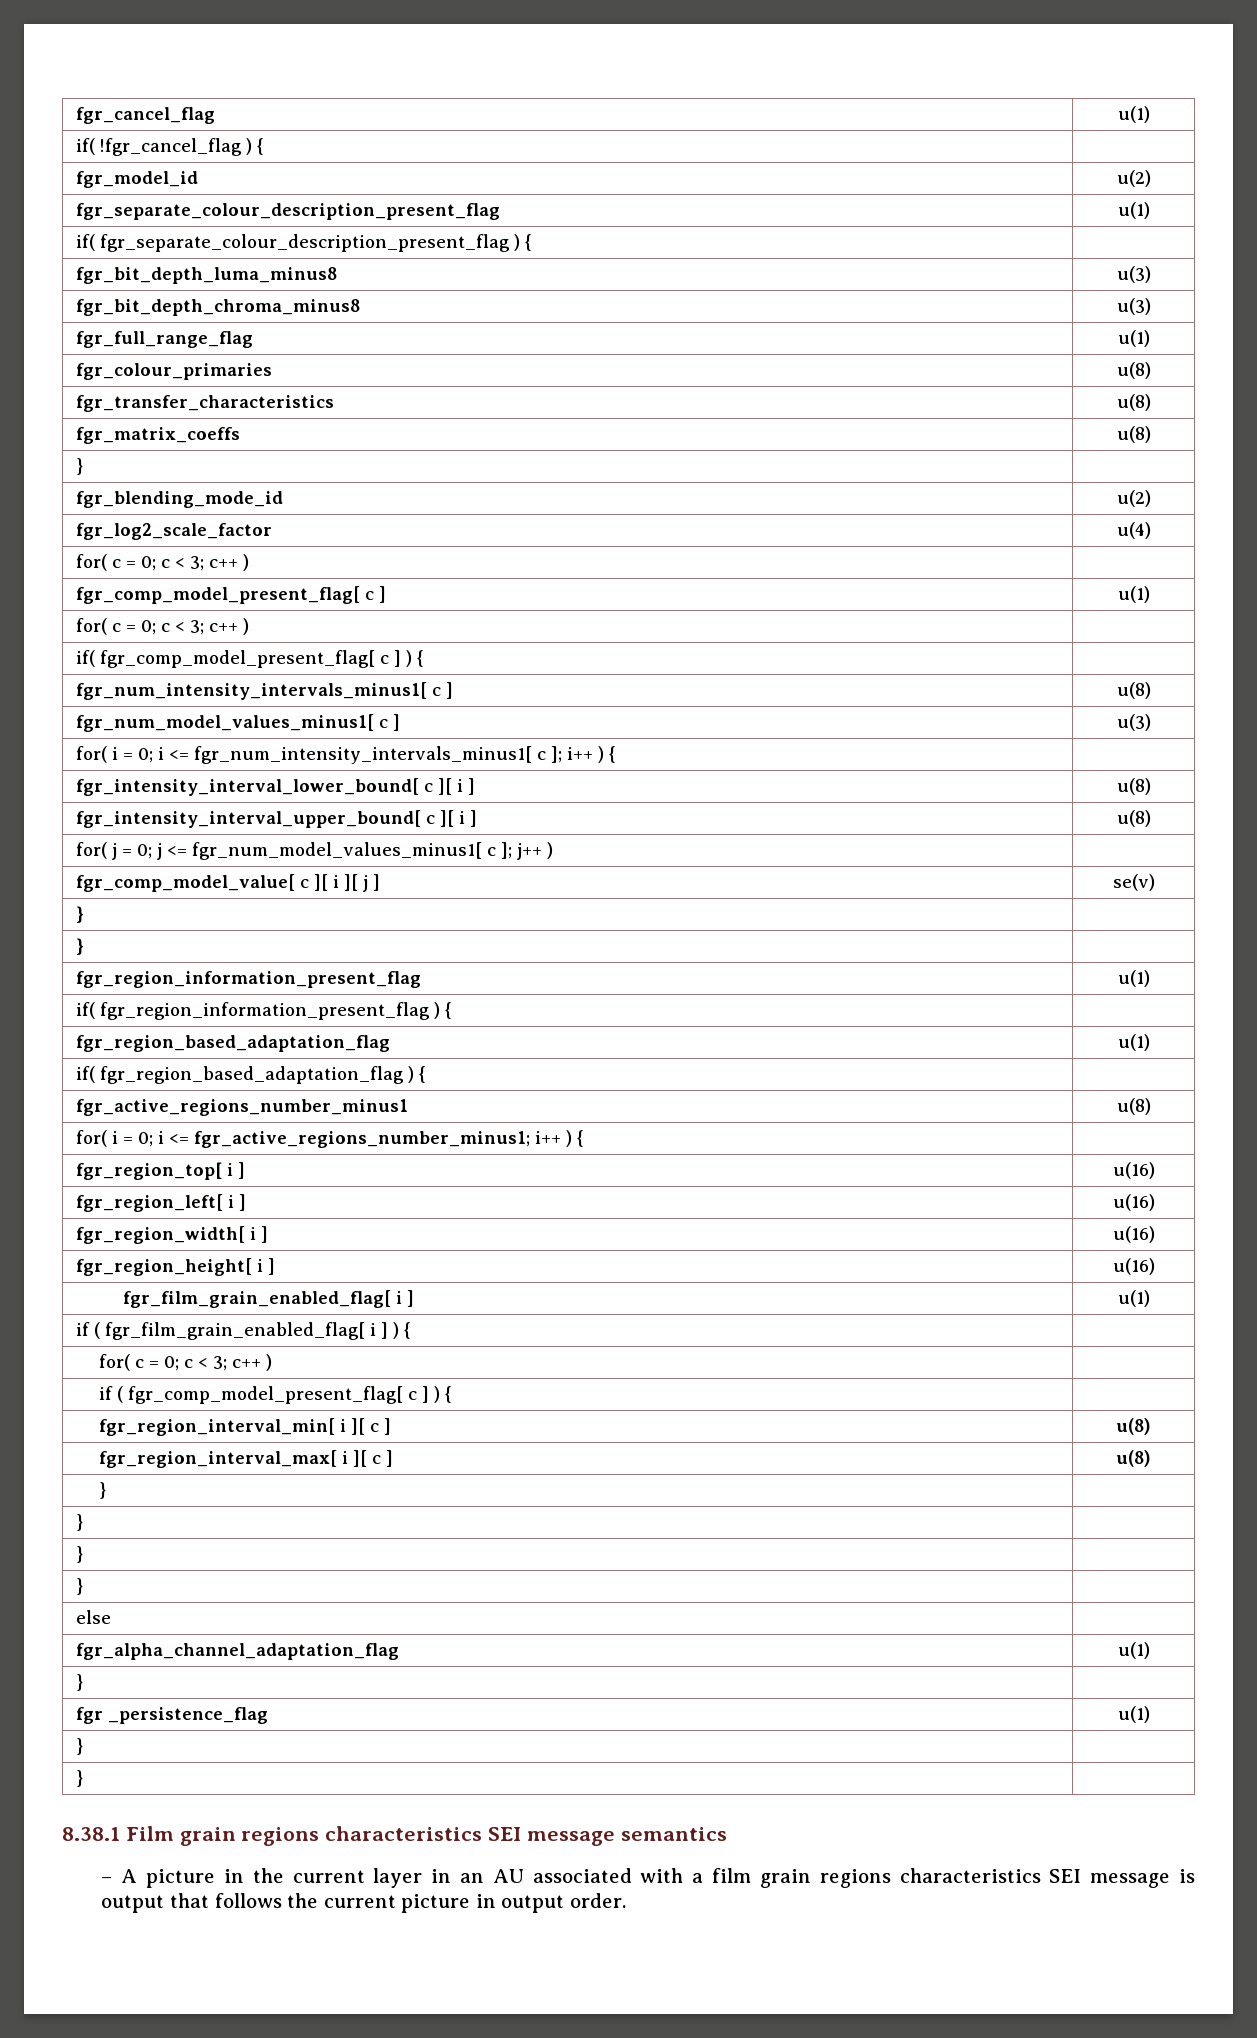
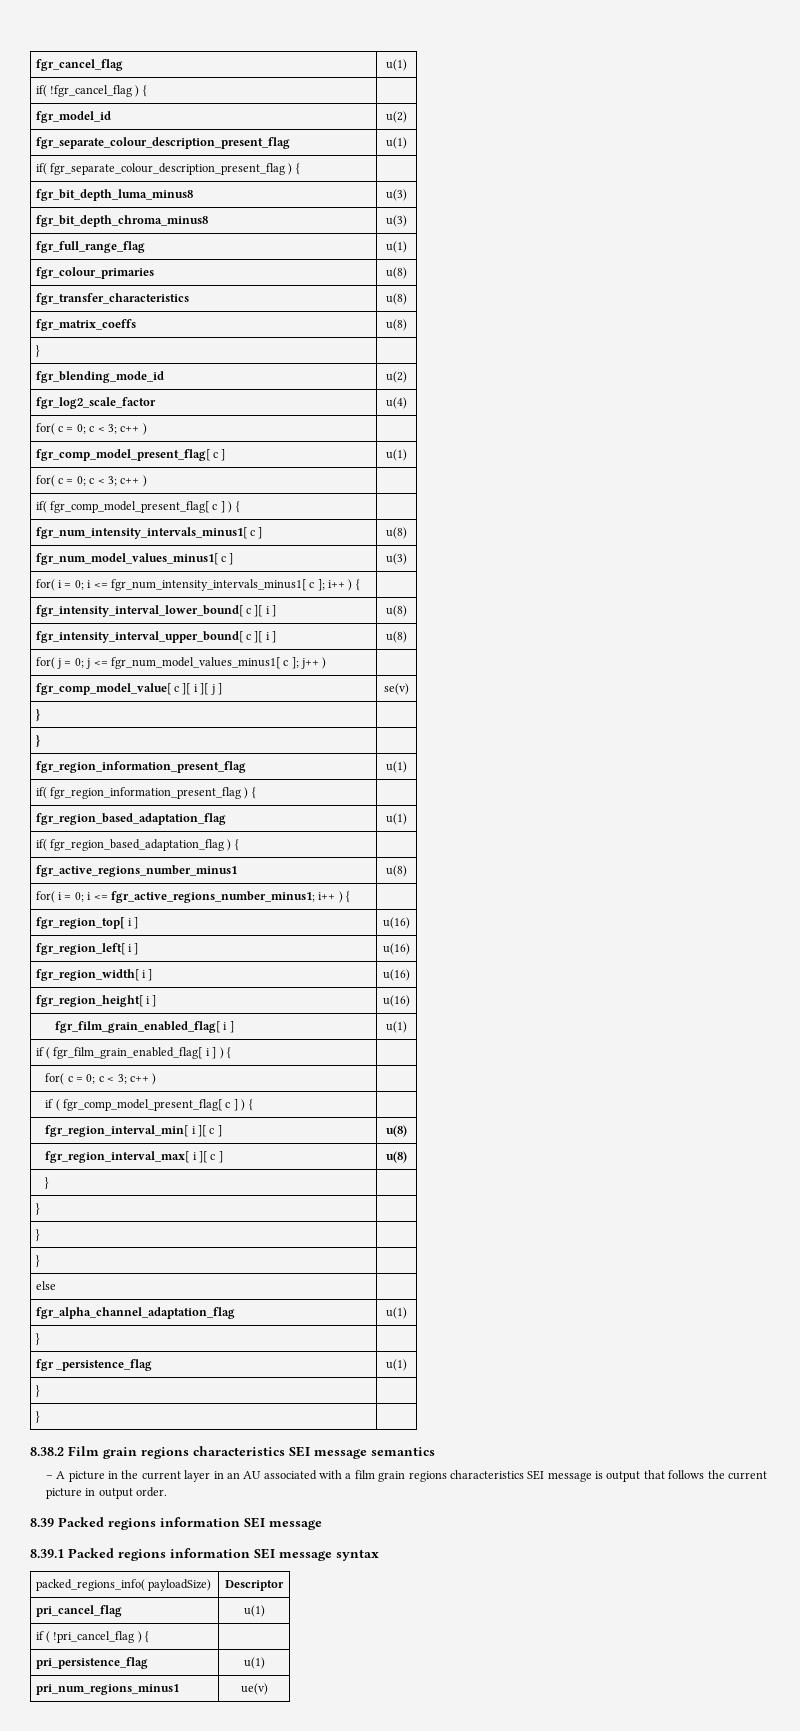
[62,1827,120,1841] 8.38.1 -> [30,1447,64,1456] 8.38.2
(626, 1900) none -> [30,1517,322,1530] [30,1548,379,1561] [35,1579,212,1591] [225,1580,284,1591] [35,1605,122,1617] [243,1605,265,1617] [35,1631,150,1643] [35,1657,148,1669] [243,1657,265,1669] [35,1684,179,1695] [240,1683,268,1695] // 8.39 Packed regions information SEI message // 8.39.1 Packed regions information SEI message syntax // packed_regions_info( payloadSize) | Descriptor // pri_cancel_flag | u(1) // if ( !pri_cancel_flag ) { | // pri_persistence_flag | u(1) // pri_num_regions_minus1 | ue(v)

